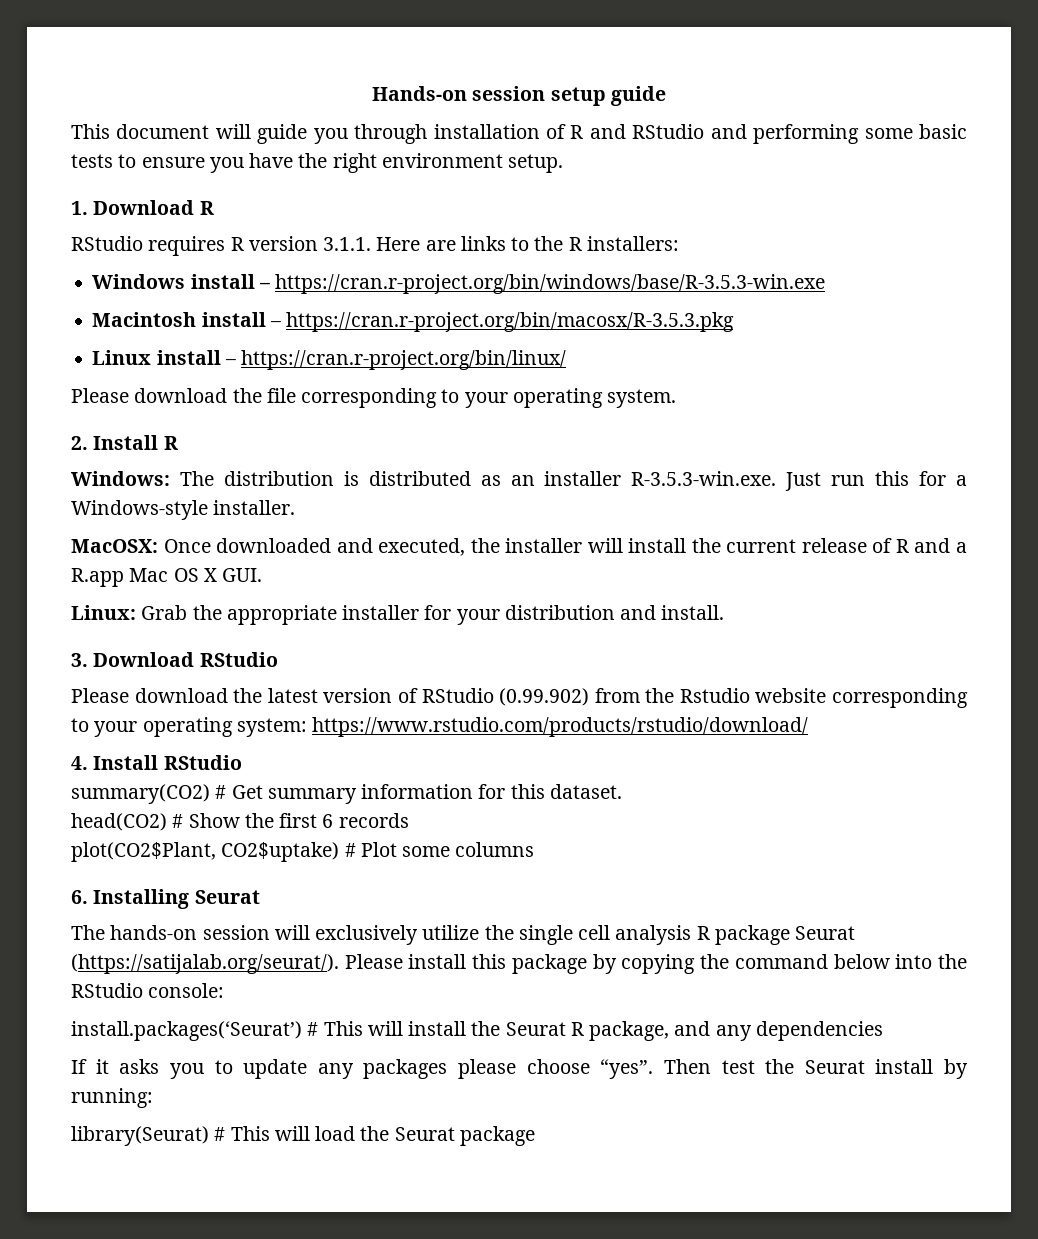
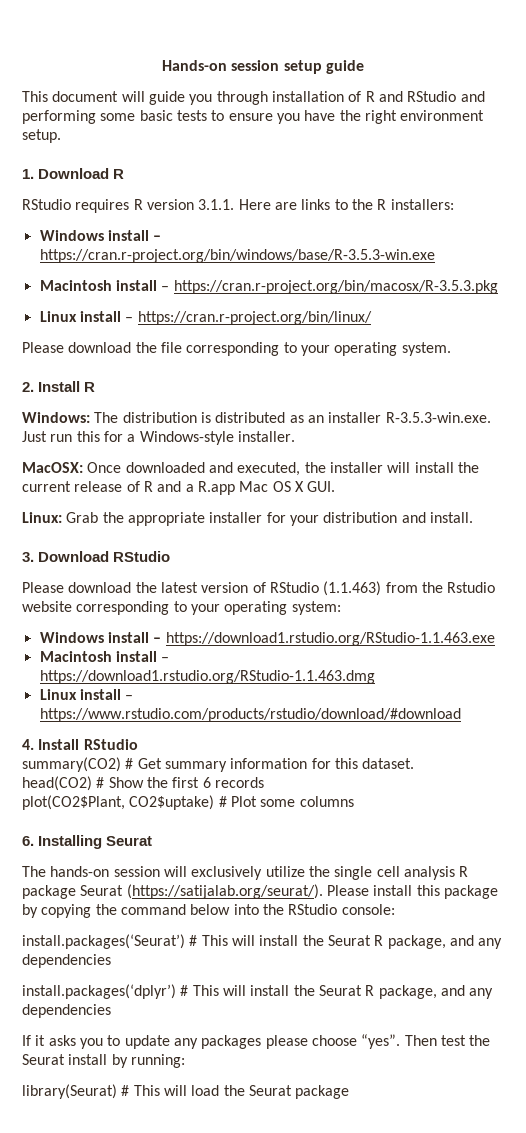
[499,688,590,706] (0.99.902) -> [323,581,382,596] (1.1.463)
[312,717,809,737] https://www.rstudio.com/products/rstudio/download/ -> [39,632,495,646] [39,651,170,662] [39,670,375,684] [39,689,134,700] [39,708,461,722] // Windows install – https://download1.rstudio.org/RStudio-1.1.463.exe // Macintosh install – https://download1.rstudio.org/RStudio-1.1.463.dmg // Linux install – https://www.rstudio.com/products/rstudio/download/#download
(883, 1031) none -> [22,984,494,999] [22,1004,111,1018] // install.packages(‘dplyr’) # This will install the Seurat R package, and any dependencies

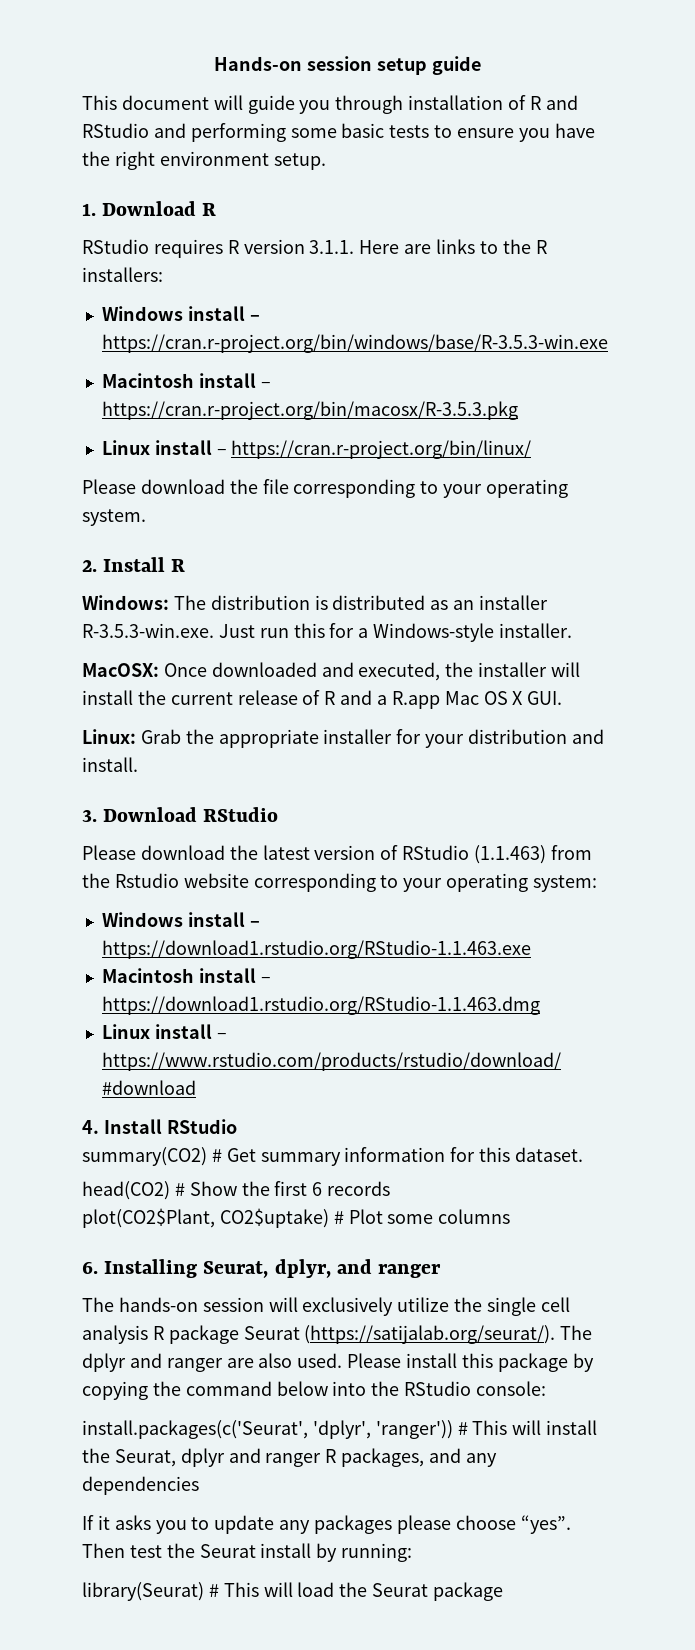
[106,836,153,846] Seurat -> [203,1259,442,1278] Seurat, dplyr, and ranger
(323, 891) none -> [560,1325,593,1340] [82,1353,343,1372] The dplyr and ranger are also used.
[22,934,503,949] [22,954,111,968] [22,984,437,999] install.packages(‘Seurat’) # This will install the Seurat R package, and any dependencies // install.packages(‘dplyr’) # This will install the Seurat R package, -> [82,1420,598,1439] [82,1448,425,1467] install.packages(c('Seurat', 'dplyr', 'ranger')) # This will install the Seurat, dplyr and ranger R packages,

